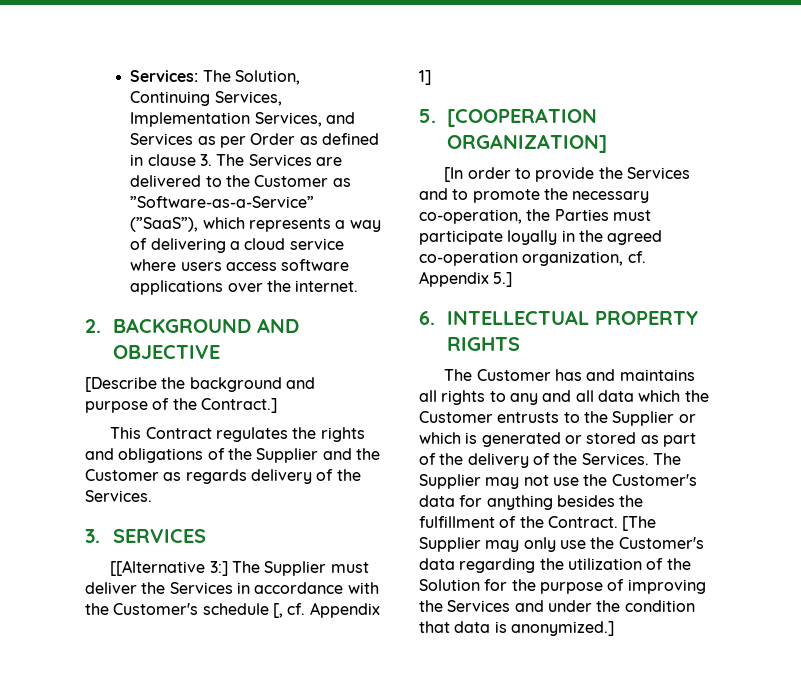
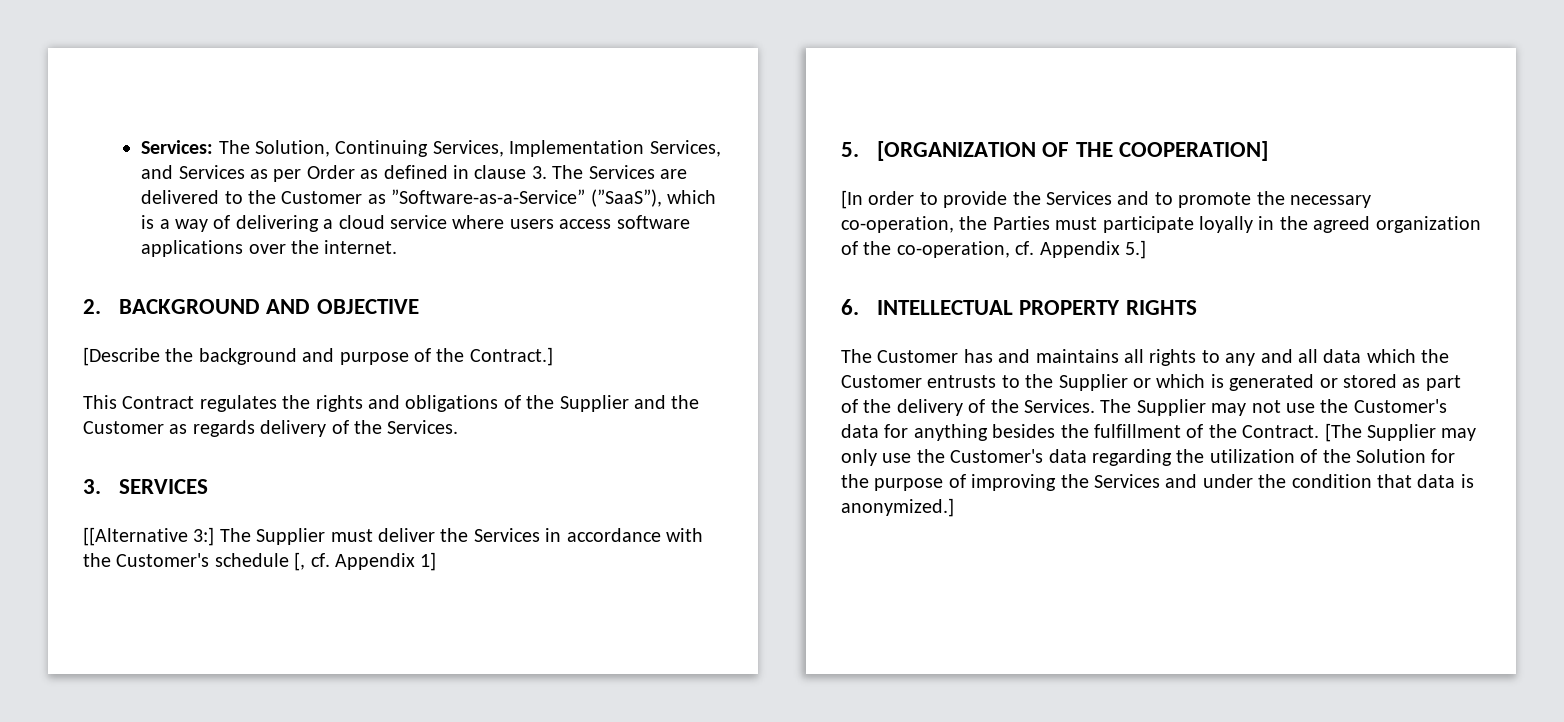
[249,218,332,232] represents -> [141,215,155,229] is
[446,108,597,127] [446,134,607,153] [COOPERATION ORGANIZATION] -> [877,141,1268,161] [ORGANIZATION OF THE COOPERATION]
[419,251,624,266] co-operation organization, -> [1375,216,1481,233] [841,241,1010,258] organization of the co-operation,

